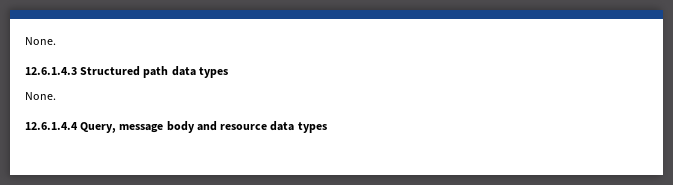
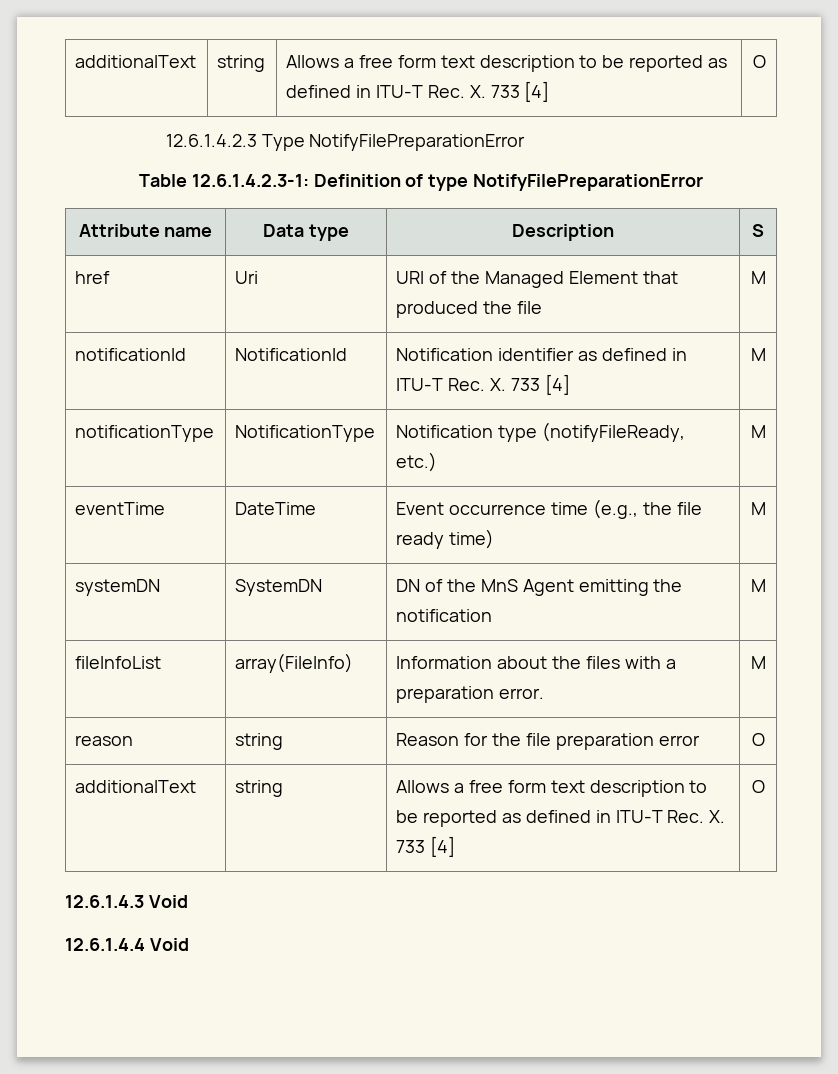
[25,37,56,45] [25,66,228,78] [25,92,56,100] [25,121,327,133] None. // 12.6.1.4.3 Structured path data types // None. // 12.6.1.4.4 Query, message body and resource data types -> [75,55,197,68] [217,55,266,72] [286,55,727,72] [286,81,550,102] [752,55,766,68] [165,134,526,151] [138,174,704,191] [78,224,213,237] [263,224,349,241] [512,224,614,241] [752,224,764,237] [75,271,111,284] [235,271,259,284] [396,271,678,288] [396,301,542,318] [750,271,766,284] [75,348,187,361] [235,348,348,361] [396,348,687,361] [396,374,570,395] [750,348,766,361] [75,425,215,442] [235,425,376,442] [396,422,685,442] [396,452,438,472] [750,425,766,438] [75,502,166,515] [235,502,317,515] [396,499,702,519] [396,529,495,549] [750,502,766,515] [75,579,161,596] [235,579,323,596] [396,579,683,596] [396,609,493,622] [750,579,766,592] [75,656,162,669] [235,653,354,673] [396,656,676,669] [396,686,545,703] [750,656,766,669] [75,735,134,746] [235,733,284,750] [396,733,700,750] [751,733,765,746] [75,780,197,793] [235,780,284,797] [396,780,708,797] [396,810,726,827] [396,836,456,857] [751,780,765,793] [65,895,188,908] [65,938,189,951] additionalText | string | Allows a free form text description to be reported as defined in ITU-T Rec. X. 733 [4] | O // 12.6.1.4.2.3 Type NotifyFilePreparationError // Table 12.6.1.4.2.3-1: Definition of type NotifyFilePreparationError // Attribute name | Data type | Description | S // href | Uri | URI of the Managed Element that produced the file | M // notificationId | NotificationId | Notification identifier as defined in ITU-T Rec. X. 733 [4] | M // notificationType | NotificationType | Notification type (notifyFileReady, etc.) | M // eventTime | DateTime | Event occurrence time (e.g., the file ready time) | M // systemDN | SystemDN | DN of the MnS Agent emitting the notification | M // fileInfoList | array(FileInfo) | Information about the files with a preparation error. | M // reason | string | Reason for the file preparation error | O // additionalText | string | Allows a free form text description to be reported as defined in ITU-T Rec. X. 733 [4] | O // 12.6.1.4.3 Void // 12.6.1.4.4 Void

